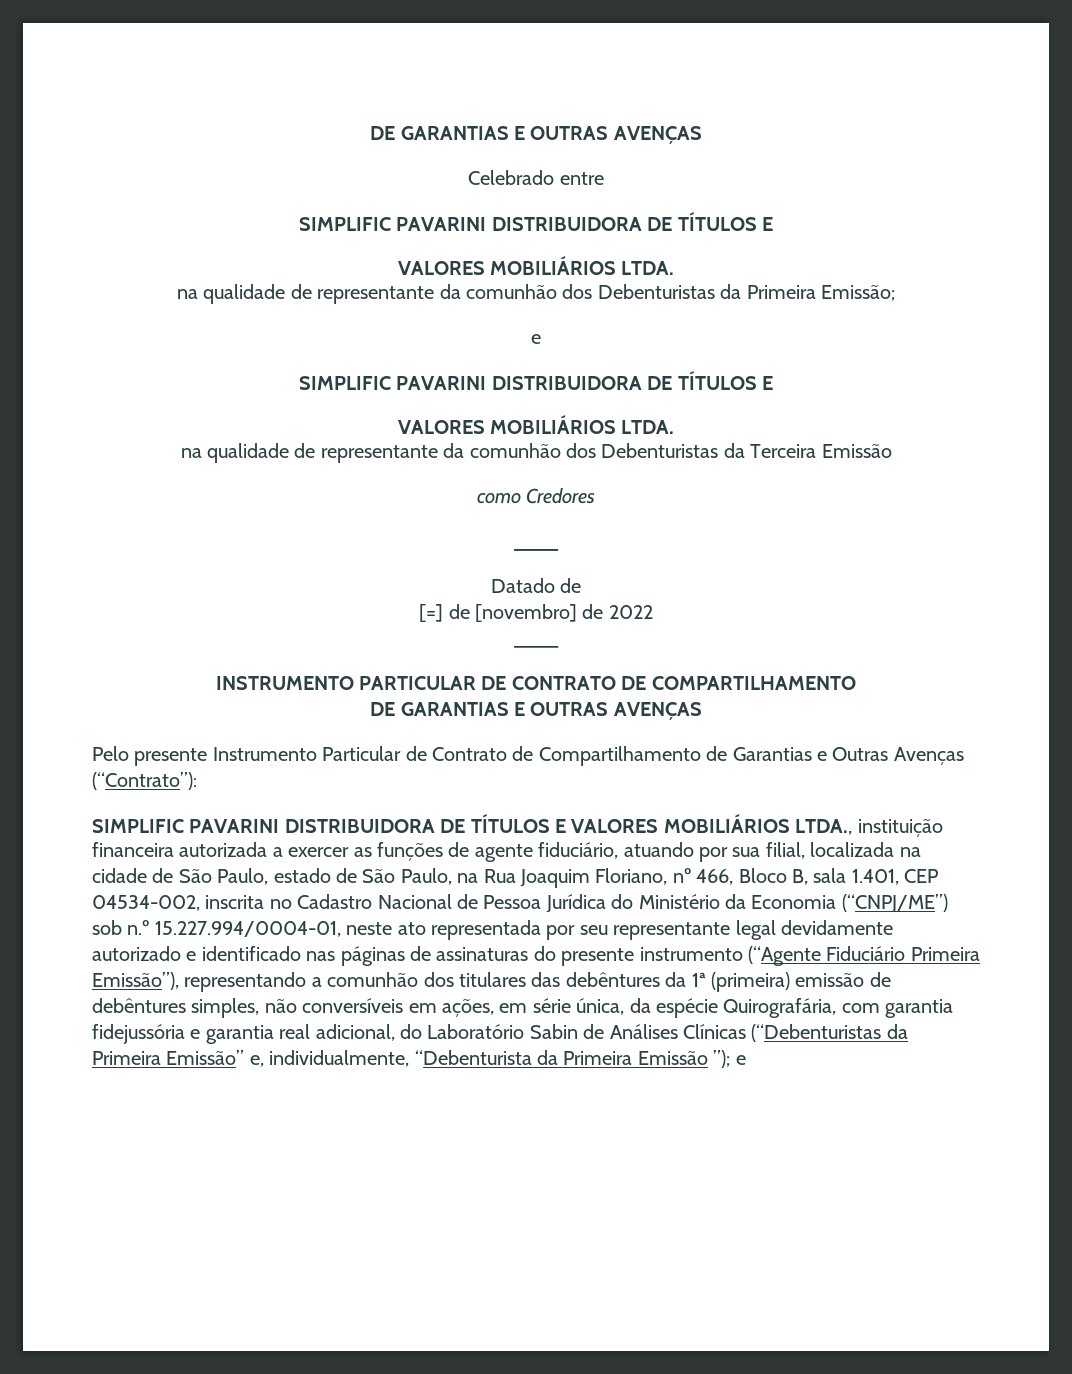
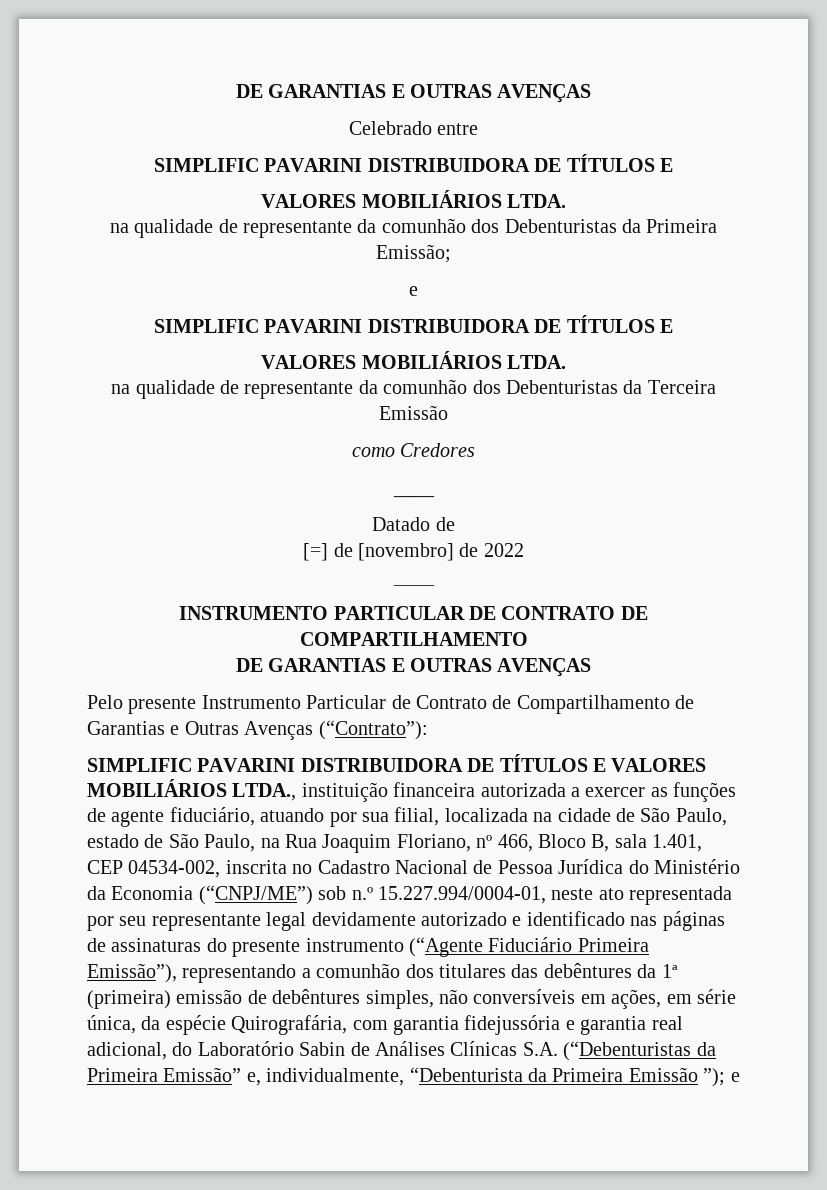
(746, 1031) none -> [522,1042,558,1056] S.A.

